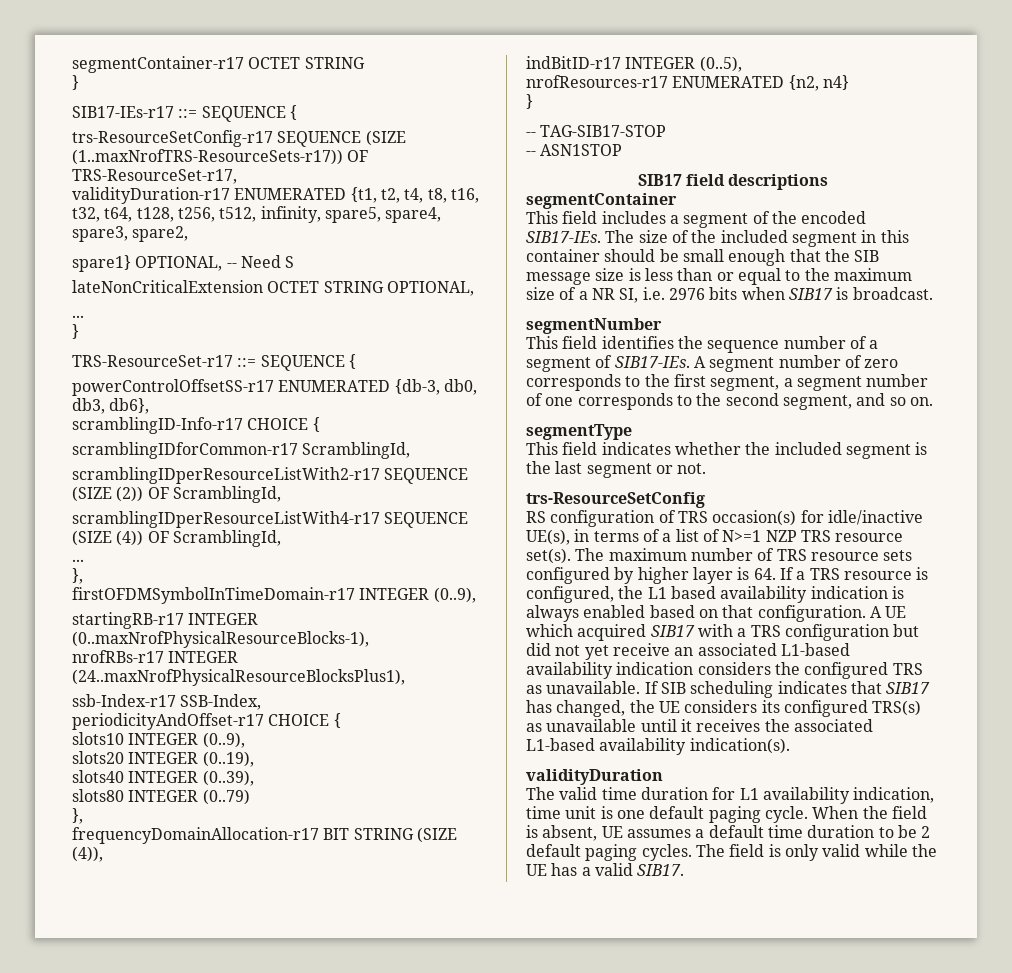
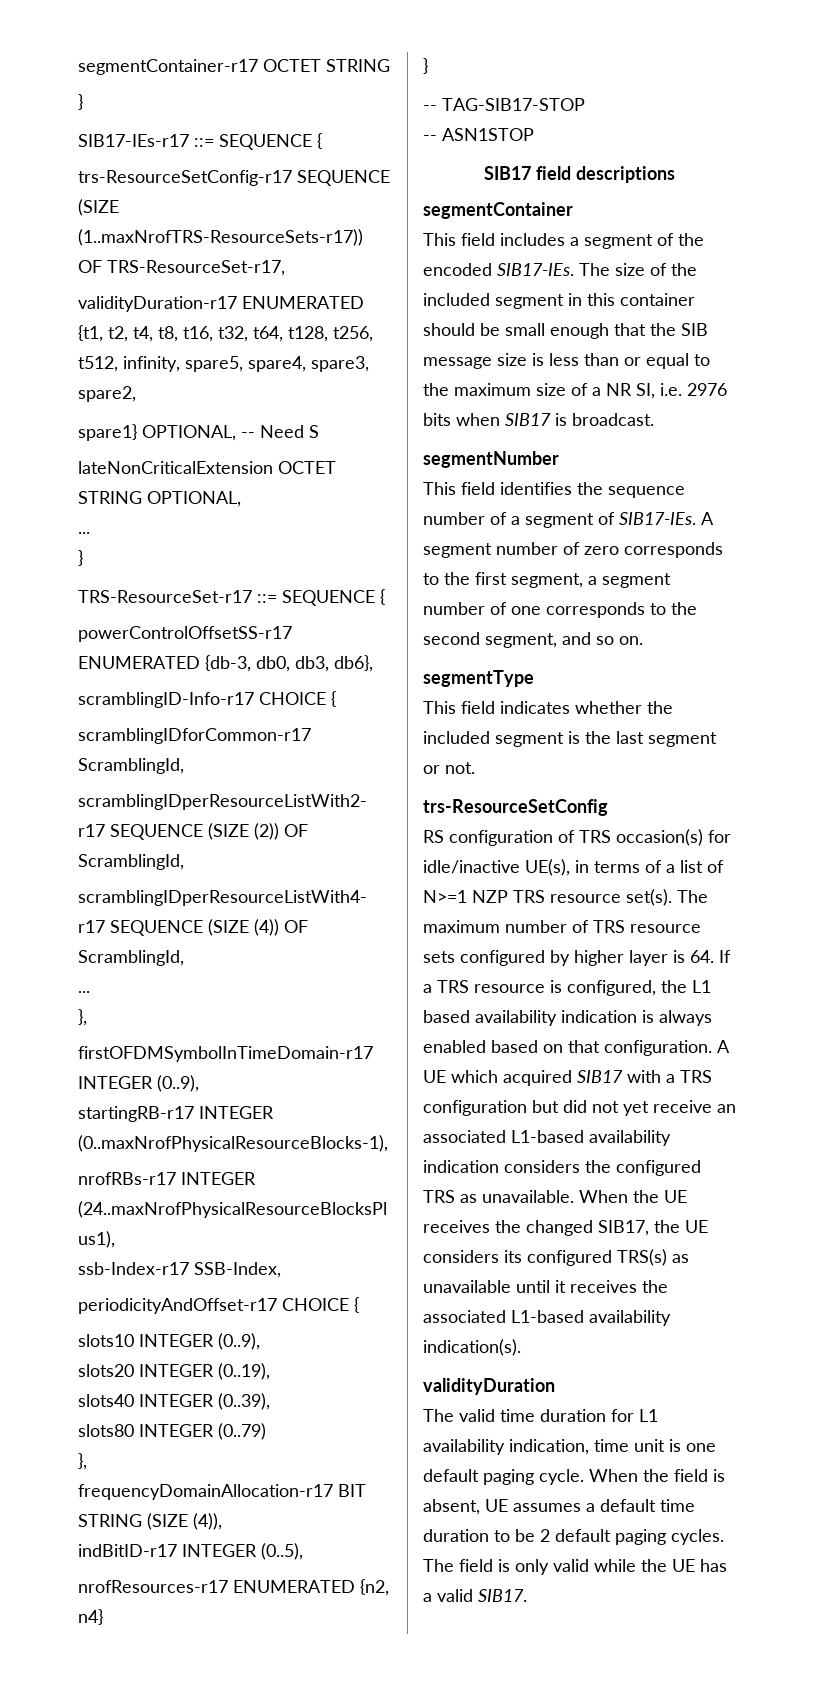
[644,681,931,698] [526,700,626,717] If SIB scheduling indicates that SIB17 has changed, -> [579,1190,687,1203] [423,1220,649,1236] When the UE receives the changed SIB17,

